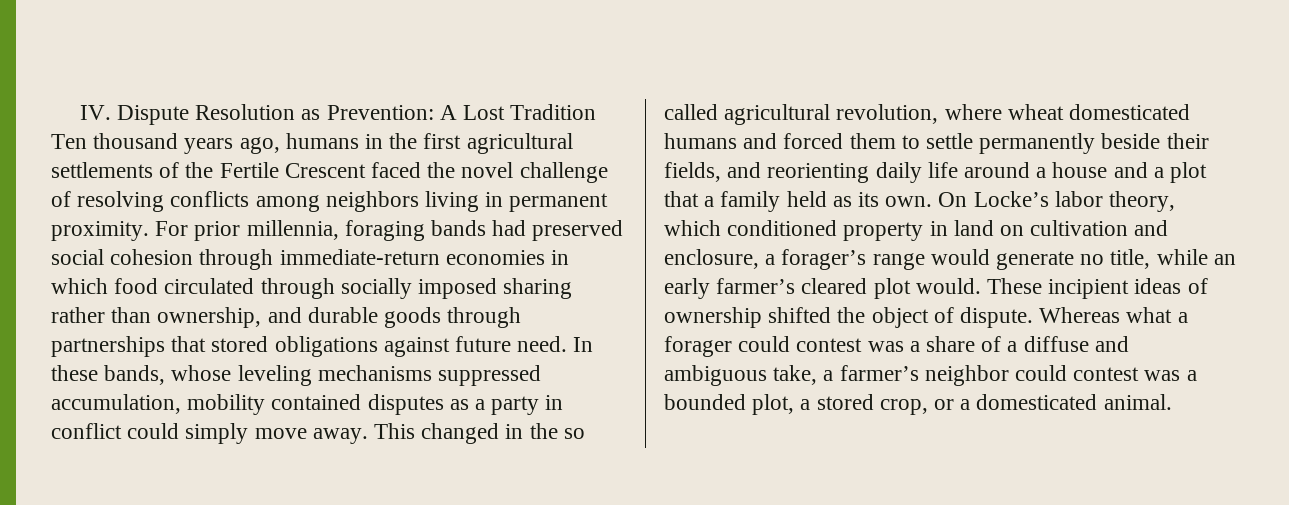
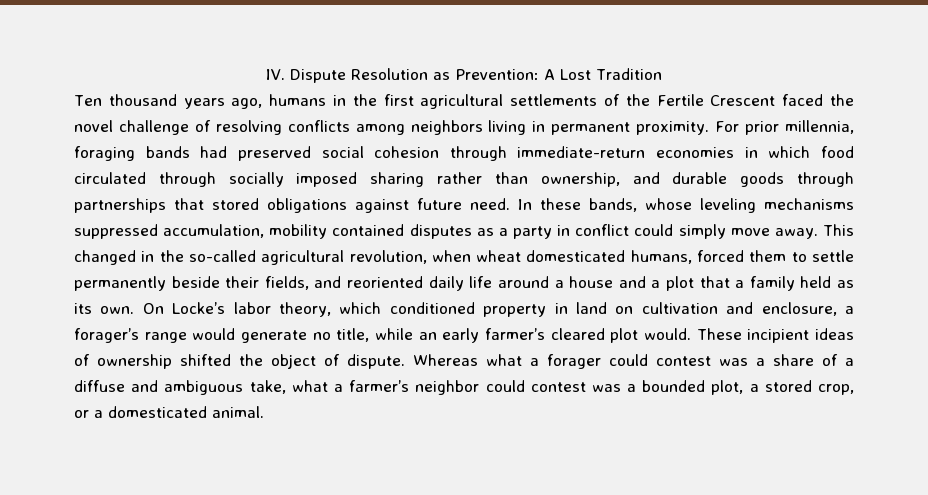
[563,428,585,439] [664,104,718,120] so called -> [188,250,256,262] so-called
[944,104,1002,120] where -> [431,250,471,262] when
[664,133,778,149] humans and -> [630,250,692,264] humans,
[767,163,870,183] reorienting -> [347,276,424,288] reoriented
(818, 375) none -> [291,380,328,392] what

